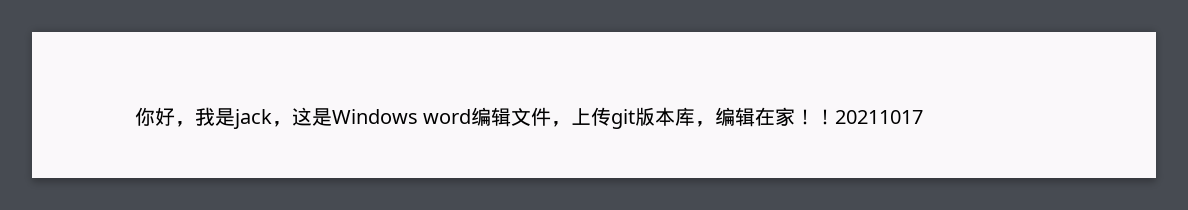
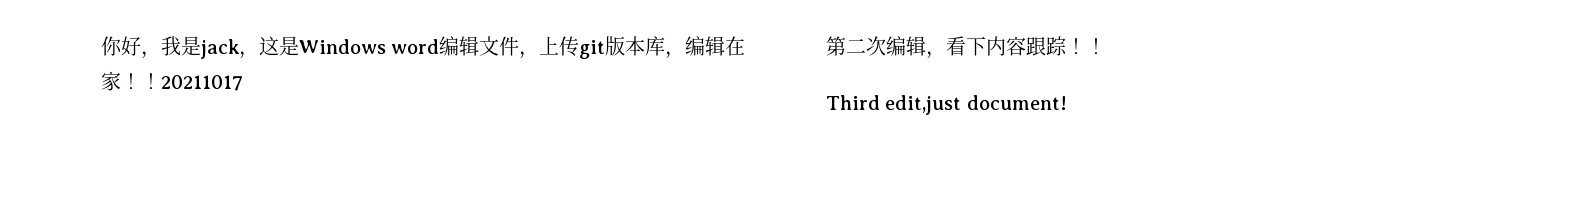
(924, 117) none -> [826,36,1106,59] [826,95,1067,115] // 第二次编辑，看下内容跟踪！！ // Third edit,just document!

